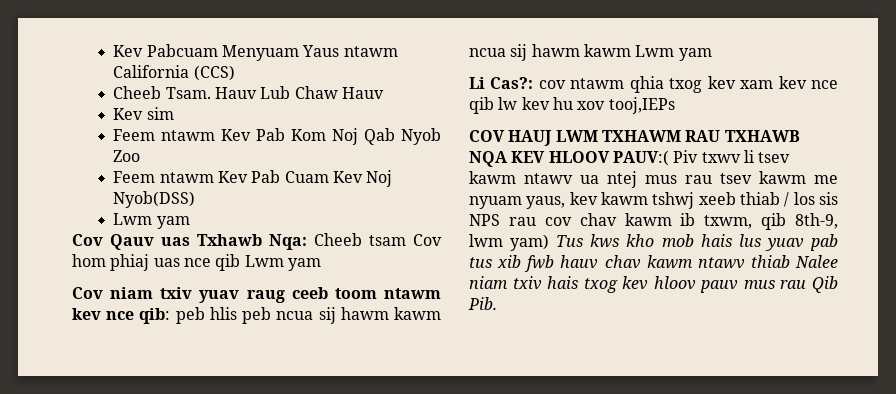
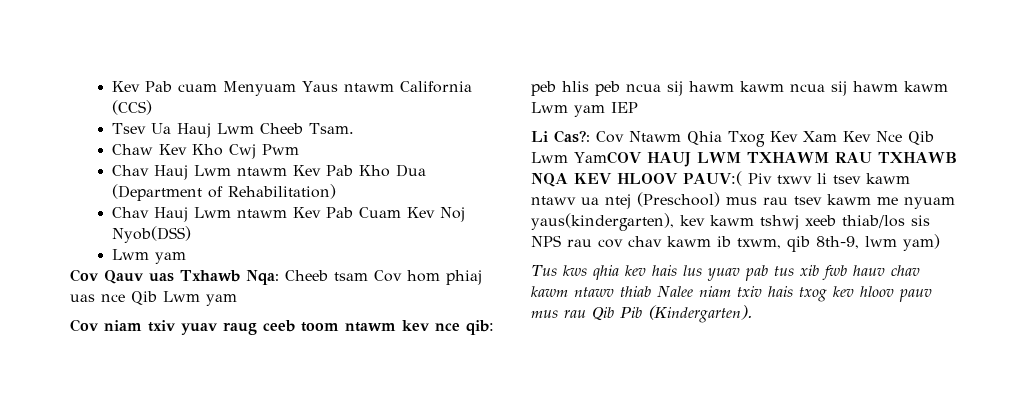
[113,44,218,57] Kev Pabcuam -> [112,81,218,92] Kev Pab cuam
[113,86,384,99] [113,107,174,120] [113,128,441,145] [113,150,141,162] [113,171,156,183] Cheeb Tsam. Hauv Lub Chaw Hauv // Kev sim // Feem ntawm Kev Pab Kom Noj Qab Nyob Zoo // Feem -> [112,123,355,138] [112,144,300,159] [112,164,427,180] [112,184,337,201] [112,207,232,222] Tsev Ua Hauj Lwm Cheeb Tsam. // Chaw Kev Kho Cwj Pwm // Chav Hauj Lwm ntawm Kev Pab Kho Dua (Department of Rehabilitation) // Chav Hauj Lwm
[215,254,241,271] qib -> [131,291,157,305] Qib
(712, 54) none -> [611,102,638,113] IEP
[538,76,838,93] [469,97,675,114] [469,130,505,142] cov ntawm qhia txog kev xam kev nce qib lw kev hu xov tooj,IEPs // COV -> [596,131,934,147] [531,151,642,164] Cov Ntawm Qhia Txog Kev Xam Kev Nce Qib Lwm YamCOV
(637, 179) none -> [637,192,720,207] (Preschool)
[526,196,566,209] yaus, -> [531,213,674,231] yaus(kindergarten),
[740,192,815,207] thiab / los -> [842,215,905,228] thiab/los
(550, 242) none -> (940, 242) //
[626,234,694,247] kho mob -> [592,265,646,280] qhia kev
[468,297,497,310] Pib. -> [620,305,752,323] Pib (Kindergarten).

